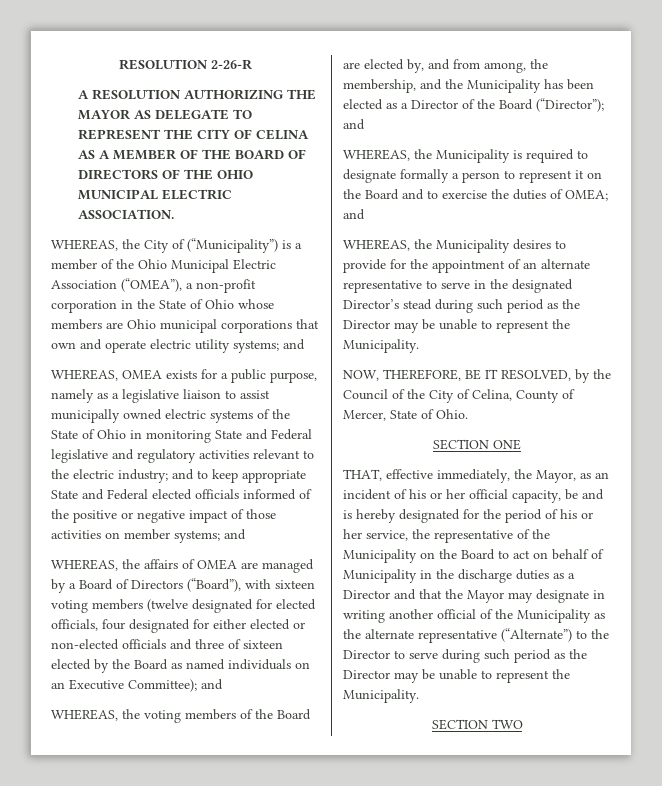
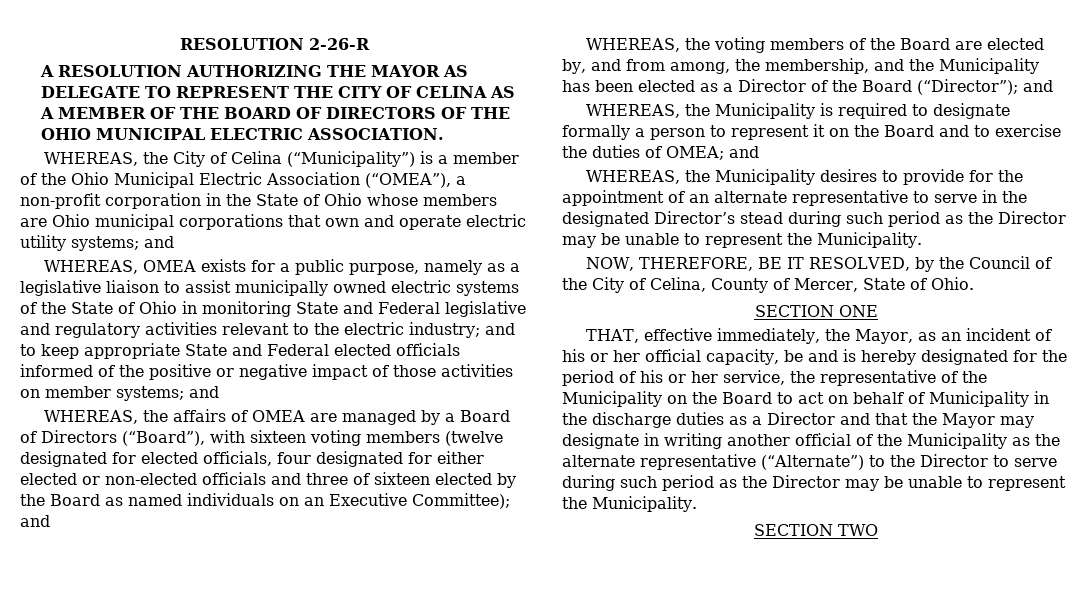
(185, 244) none -> [231,151,283,164] Celina

